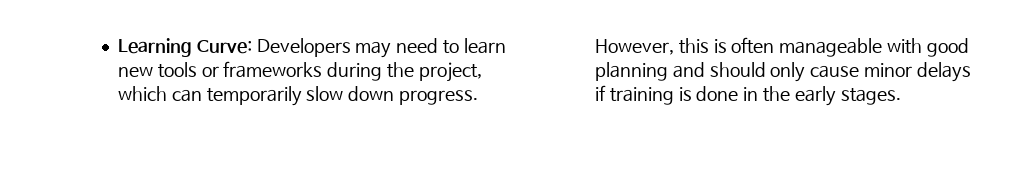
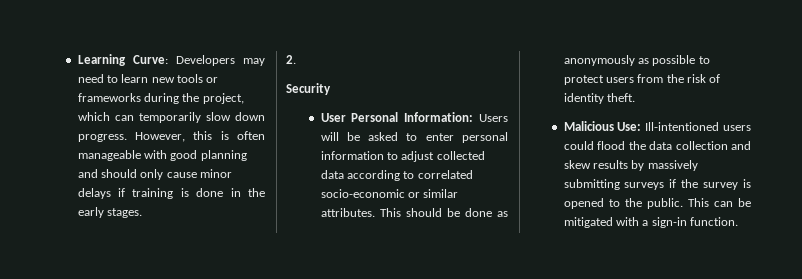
(901, 96) none -> [286,55,296,64] [286,83,331,95] [320,112,508,122] [320,132,508,143] [320,151,485,162] [320,170,473,181] [320,189,459,198] [320,208,508,217] [563,55,710,66] [563,74,721,85] [563,93,635,104] [563,121,751,131] [563,141,751,150] [563,160,698,171] [563,179,751,190] [563,198,751,209] [563,217,739,228] // 2. // Security // User Personal Information: Users will be asked to enter personal information to adjust collected data according to correlated socio-economic or similar attributes. This should be done as anonymously as possible to protect users from the risk of identity theft. // Malicious Use: Ill-intentioned users could flood the data collection and skew results by massively submitting surveys if the survey is opened to the public. This can be mitigated with a sign-in function.

